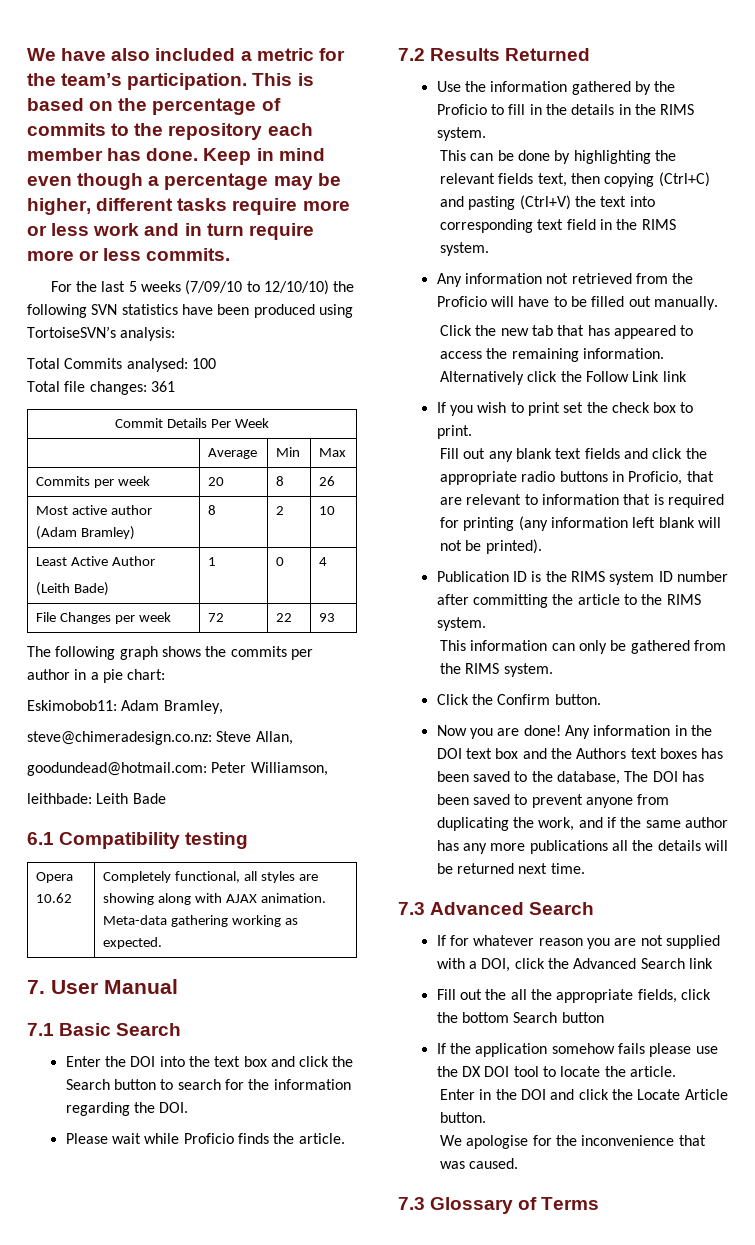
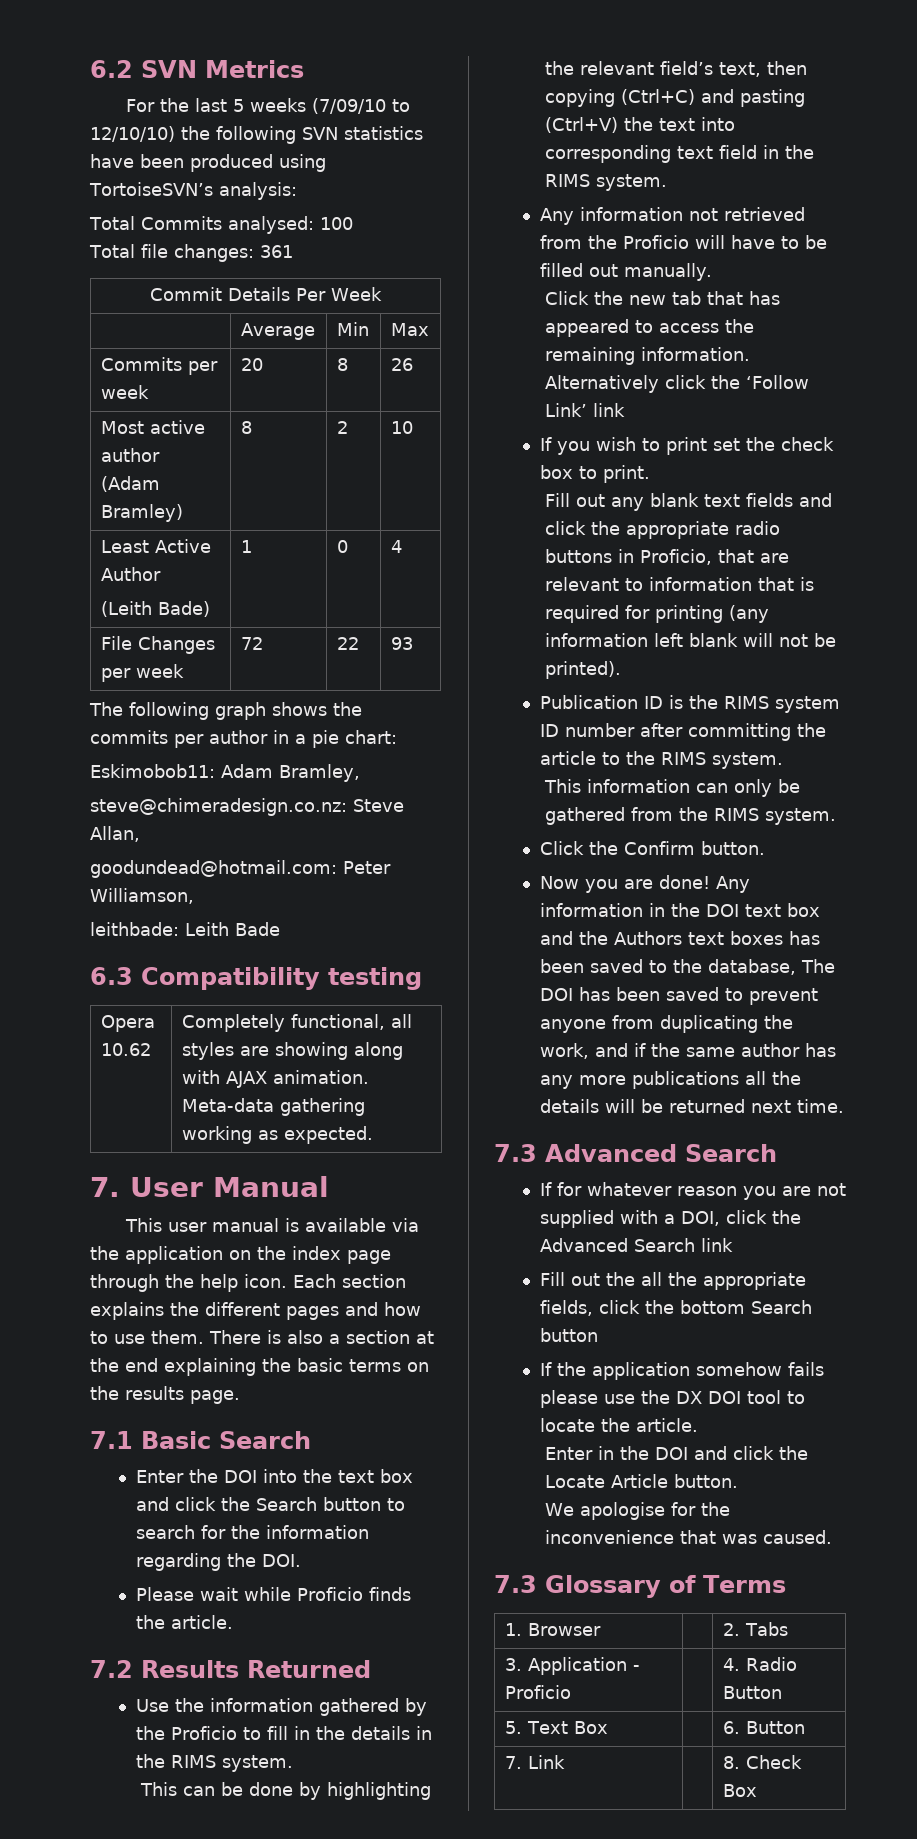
[27,48,345,61] [27,73,314,90] [27,98,281,115] [27,123,313,140] [27,148,325,165] [27,173,341,190] [27,198,350,215] [27,223,314,240] [27,248,231,261] We have also included a metric for the team’s participation. This is based on the percentage of commits to the repository each member has done. Keep in mind even though a percentage may be higher, different tasks require more or less work and in turn require more or less commits. -> [90,60,304,78] 6.2 SVN Metrics
[27,832,54,845] 6.1 -> [90,967,133,985] 6.3
(178, 986) none -> [125,1218,420,1232] [90,1246,391,1264] [90,1274,406,1292] [90,1302,421,1320] [90,1330,434,1344] [90,1358,429,1376] [90,1386,240,1404] // This user manual is available via the application on the index page through the help icon. Each section explains the different pages and how to use them. There is also a section at the end explaining the basic terms on the results page.
[498,173,534,184] fields -> [660,61,714,75] field’s
[585,371,660,382] Follow Link -> [746,375,810,389] [545,403,588,417] ‘Follow Link’
(600, 1203) none -> [504,1623,601,1636] [722,1622,788,1636] [504,1657,640,1675] [504,1685,571,1699] [722,1657,797,1671] [722,1686,782,1699] [504,1721,608,1734] [722,1721,805,1734] [504,1755,565,1769] [722,1755,802,1769] [722,1784,757,1797] // 1. Browser | | 2. Tabs // 3. Application - Proficio | | 4. Radio Button // 5. Text Box | | 6. Button // 7. Link | | 8. Check Box

